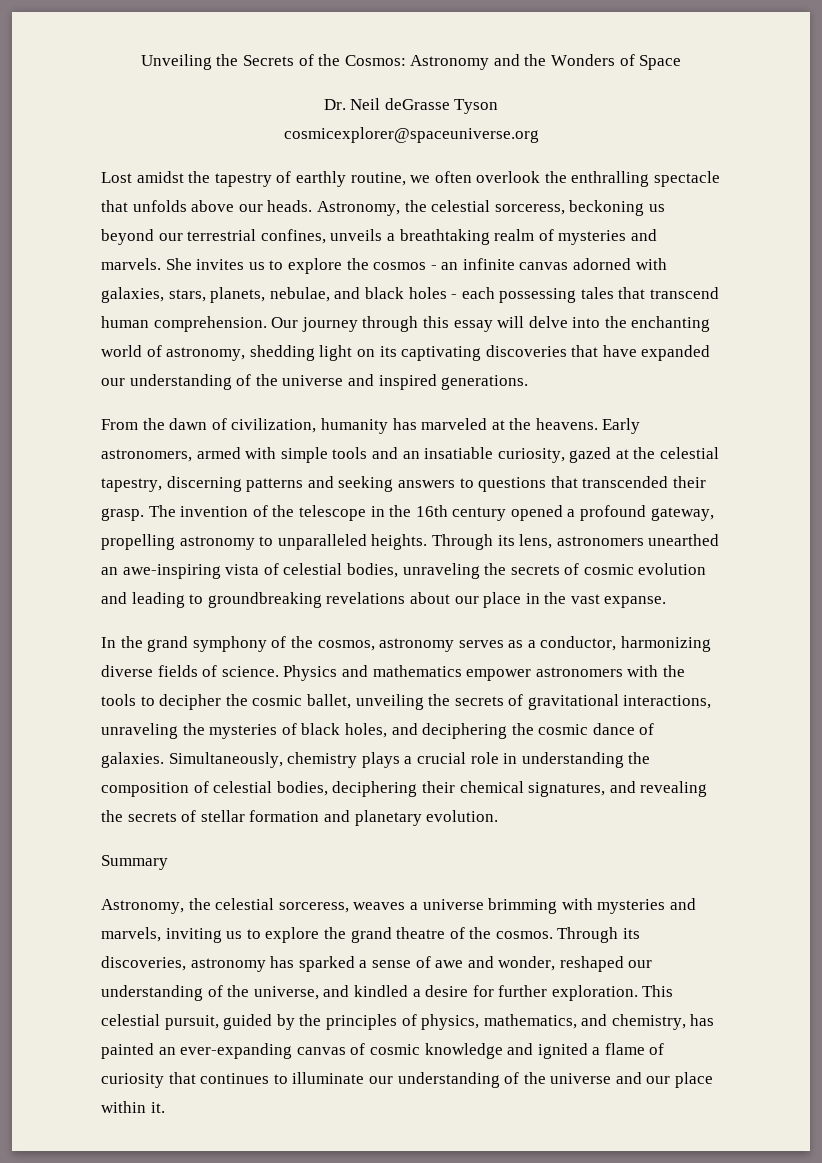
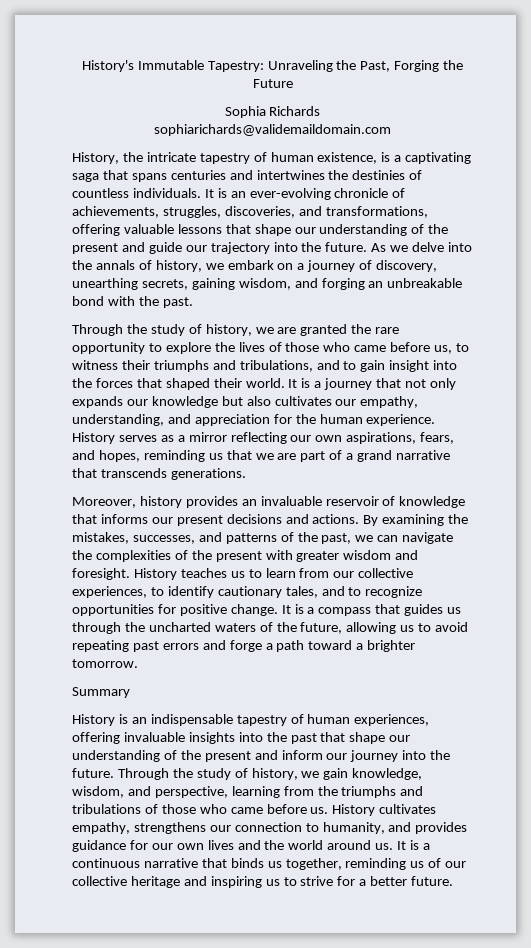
[140,54,682,70] [323,98,499,114] [283,127,539,143] [101,171,721,187] [101,200,665,216] [101,229,657,245] [101,258,667,274] [101,287,720,303] [101,316,711,332] [101,345,711,361] [101,374,529,390] [101,418,641,434] [101,447,720,463] [101,476,706,492] [101,505,714,521] [101,534,720,550] [101,563,707,579] [101,592,667,608] [101,636,712,652] [101,665,685,681] [101,694,712,710] [101,723,655,739] [101,752,651,768] [101,781,708,797] [101,810,499,826] [101,855,168,870] [101,898,696,914] [101,927,641,943] [101,956,653,972] [101,985,674,1001] [101,1014,715,1030] [101,1043,665,1059] [101,1072,714,1088] [101,1101,165,1113] Unveiling the Secrets of the Cosmos: Astronomy and the Wonders of Space // Dr. Neil deGrasse Tyson // cosmicexplorer@spaceuniverse.org // Lost amidst the tapestry of earthly routine, we often overlook the enthralling spectacle that unfolds above our heads. Astronomy, the celestial sorceress, beckoning us beyond our terrestrial confines, unveils a breathtaking realm of mysteries and marvels. She invites us to explore the cosmos - an infinite canvas adorned with galaxies, stars, planets, nebulae, and black holes - each possessing tales that transcend human comprehension. Our journey through this essay will delve into the enchanting world of astronomy, shedding light on its captivating discoveries that have expanded our understanding of the universe and inspired generations. // From the dawn of civilization, humanity has marveled at the heavens. Early astronomers, armed with simple tools and an insatiable curiosity, gazed at the celestial tapestry, discerning patterns and seeking answers to questions that transcended their grasp. The invention of the telescope in the 16th century opened a profound gateway, propelling astronomy to unparalleled heights. Through its lens, astronomers unearthed an awe-inspiring vista of celestial bodies, unraveling the secrets of cosmic evolution and leading to groundbreaking revelations about our place in the vast expanse. // In the grand symphony of the cosmos, astronomy serves as a conductor, harmonizing diverse fields of science. Physics and mathematics empower astronomers with the tools to decipher the cosmic ballet, unveiling the secrets of gravitational interactions, unraveling the mysteries of black holes, and deciphering the cosmic dance of galaxies. Simultaneously, chemistry plays a crucial role in understanding the composition of celestial bodies, deciphering their chemical signatures, and revealing the secrets of stellar formation and planetary evolution. // Summary // Astronomy, the celestial sorceress, weaves a universe brimming with mysteries and marvels, inviting us to explore the grand theatre of the cosmos. Through its discoveries, astronomy has sparked a sense of awe and wonder, reshaped our understanding of the universe, and kindled a desire for further exploration. This celestial pursuit, guided by the principles of physics, mathematics, and chemistry, has painted an ever-expanding canvas of cosmic knowledge and ignited a flame of curiosity that continues to illuminate our understanding of the universe and our place within it. -> [81,60,464,72] [252,79,293,88] [224,106,321,118] [154,124,391,136] [72,152,472,164] [72,170,423,182] [72,188,406,200] [72,206,428,218] [72,224,449,236] [72,242,473,254] [72,260,438,272] [72,278,463,290] [72,296,193,308] [72,324,400,336] [72,342,470,354] [72,360,458,372] [72,378,456,390] [72,396,419,408] [72,414,436,426] [72,432,455,444] [72,450,451,462] [72,468,246,480] [72,496,466,508] [72,514,469,526] [72,532,454,544] [72,550,419,562] [72,568,414,580] [72,586,423,598] [72,604,462,616] [72,622,469,634] [72,640,416,652] [72,659,138,668] [72,687,130,698] [72,714,430,726] [72,732,411,744] [72,750,451,762] [72,768,423,780] [72,786,424,798] [72,804,437,816] [72,822,468,834] [72,840,430,852] [72,858,467,870] [72,876,454,888] History's Immutable Tapestry: Unraveling the Past, Forging the Future // Sophia Richards // sophiarichards@validemaildomain.com // History, the intricate tapestry of human existence, is a captivating saga that spans centuries and intertwines the destinies of countless individuals. It is an ever-evolving chronicle of achievements, struggles, discoveries, and transformations, offering valuable lessons that shape our understanding of the present and guide our trajectory into the future. As we delve into the annals of history, we embark on a journey of discovery, unearthing secrets, gaining wisdom, and forging an unbreakable bond with the past. // Through the study of history, we are granted the rare opportunity to explore the lives of those who came before us, to witness their triumphs and tribulations, and to gain insight into the forces that shaped their world. It is a journey that not only expands our knowledge but also cultivates our empathy, understanding, and appreciation for the human experience. History serves as a mirror reflecting our own aspirations, fears, and hopes, reminding us that we are part of a grand narrative that transcends generations. // Moreover, history provides an invaluable reservoir of knowledge that informs our present decisions and actions. By examining the mistakes, successes, and patterns of the past, we can navigate the complexities of the present with greater wisdom and foresight. History teaches us to learn from our collective experiences, to identify cautionary tales, and to recognize opportunities for positive change. It is a compass that guides us through the uncharted waters of the future, allowing us to avoid repeating past errors and forge a path toward a brighter tomorrow. // Summary // History is an indispensable tapestry of human experiences, offering invaluable insights into the past that shape our understanding of the present and inform our journey into the future. Through the study of history, we gain knowledge, wisdom, and perspective, learning from the triumphs and tribulations of those who came before us. History cultivates empathy, strengthens our connection to humanity, and provides guidance for our own lives and the world around us. It is a continuous narrative that binds us together, reminding us of our collective heritage and inspiring us to strive for a better future.

